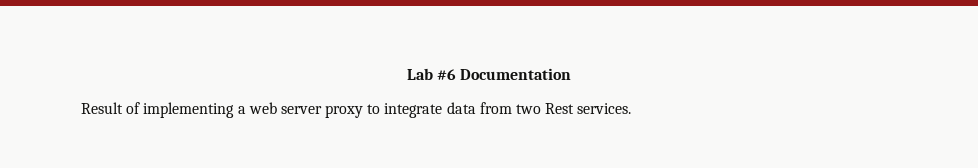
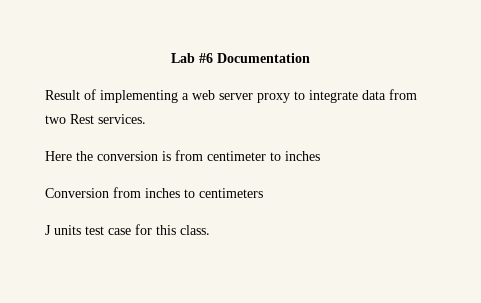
(632, 108) none -> [45,150,320,161] [45,187,263,198] [45,224,210,235] // Here the conversion is from centimeter to inches // Conversion from inches to centimeters // J units test case for this class.

